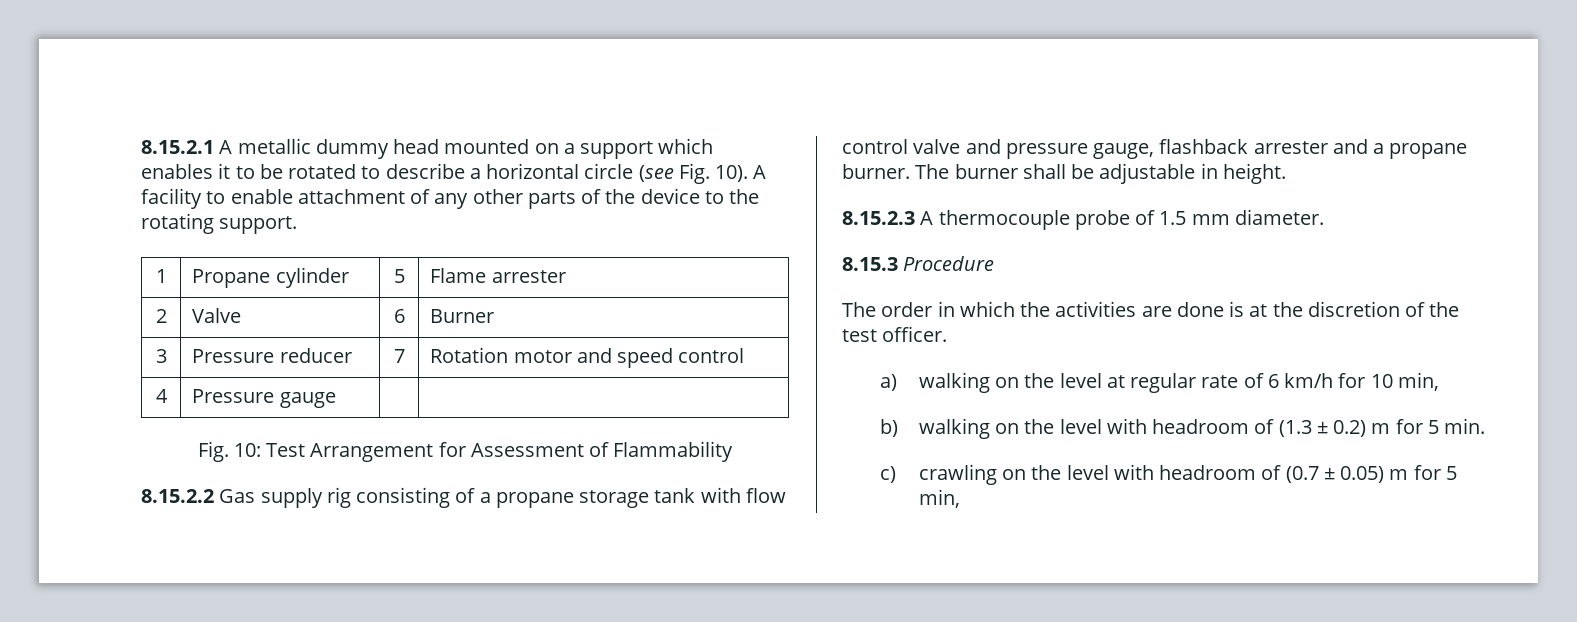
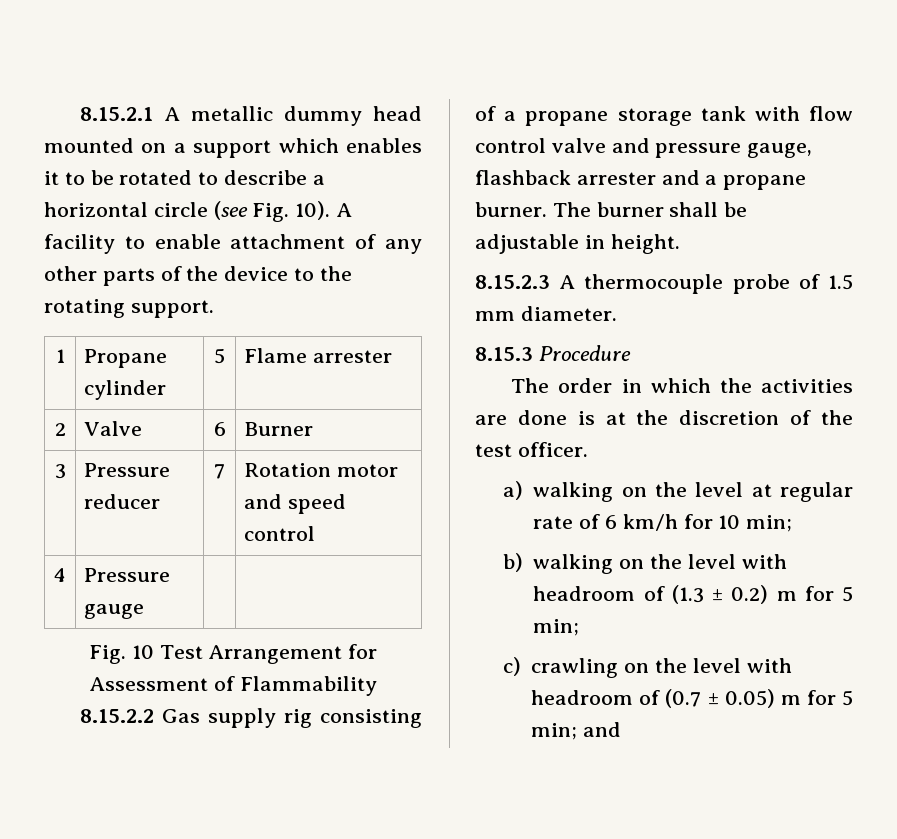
[233,443,261,457] 10: -> [131,645,154,659] 10
[1397,372,1439,391] min, -> [746,515,793,532] min;
[1444,418,1486,434] min. -> [533,619,580,636] min;
[918,489,960,508] min, -> [531,722,622,740] min; and

